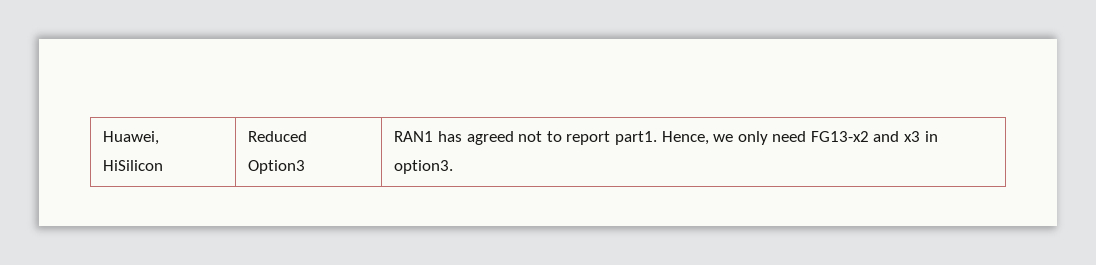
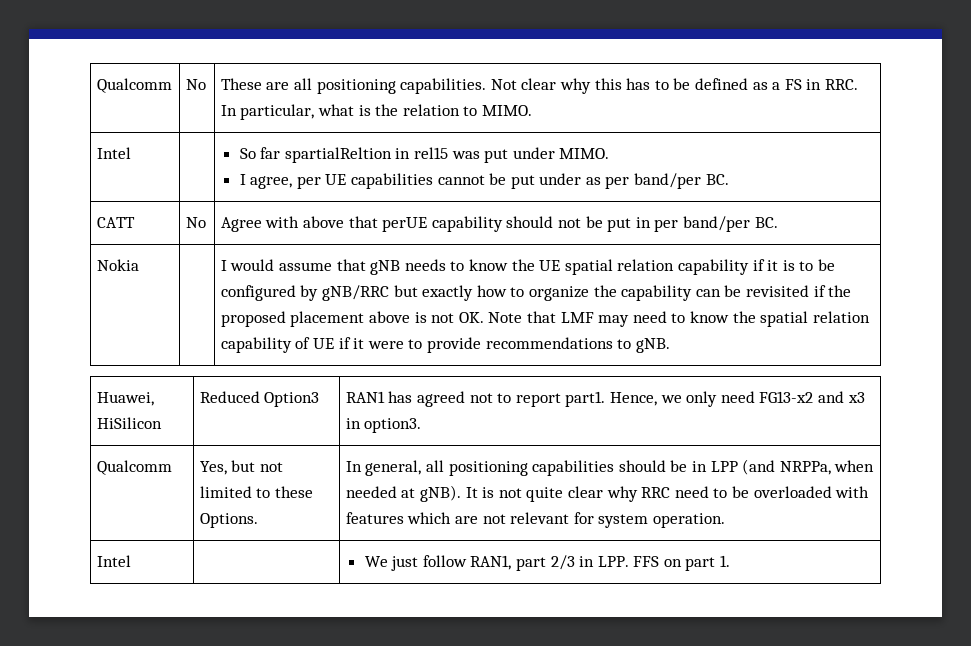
(103, 138) none -> [96,78,172,93] [185,79,206,90] [220,78,858,94] [220,104,532,120] [96,147,131,159] [239,147,610,163] [239,173,729,189] [96,217,135,228] [185,217,206,228] [220,216,778,232] [96,259,139,271] [220,259,835,275] [220,285,852,301] [220,311,870,327] [220,337,670,353] Qualcomm | No | These are all positioning capabilities. Not clear why this has to be defined as a FS in RRC. In particular, what is the relation to MIMO. // Intel | | So far spartialReltion in rel15 was put under MIMO. // I agree, per UE capabilities cannot be put under as per band/per BC. // CATT | No | Agree with above that perUE capability should not be put in per band/per BC. // Nokia | | I would assume that gNB needs to know the UE spatial relation capability if it is to be configured by gNB/RRC but exactly how to organize the capability can be revisited if the proposed placement above is not OK. Note that LMF may need to know the spatial relation capability of UE if it were to provide recommendations to gNB. //
(454, 167) none -> [96,460,172,475] [199,460,284,475] [199,486,314,498] [199,513,258,528] [345,459,875,476] [345,485,870,502] [345,512,725,528] [96,555,131,567] [364,555,731,571] // Qualcomm | Yes, but not limited to these Options. | In general, all positioning capabilities should be in LPP (and NRPPa, when needed at gNB). It is not quite clear why RRC need to be overloaded with features which are not relevant for system operation. // Intel | | We just follow RAN1, part 2/3 in LPP. FFS on part 1.

